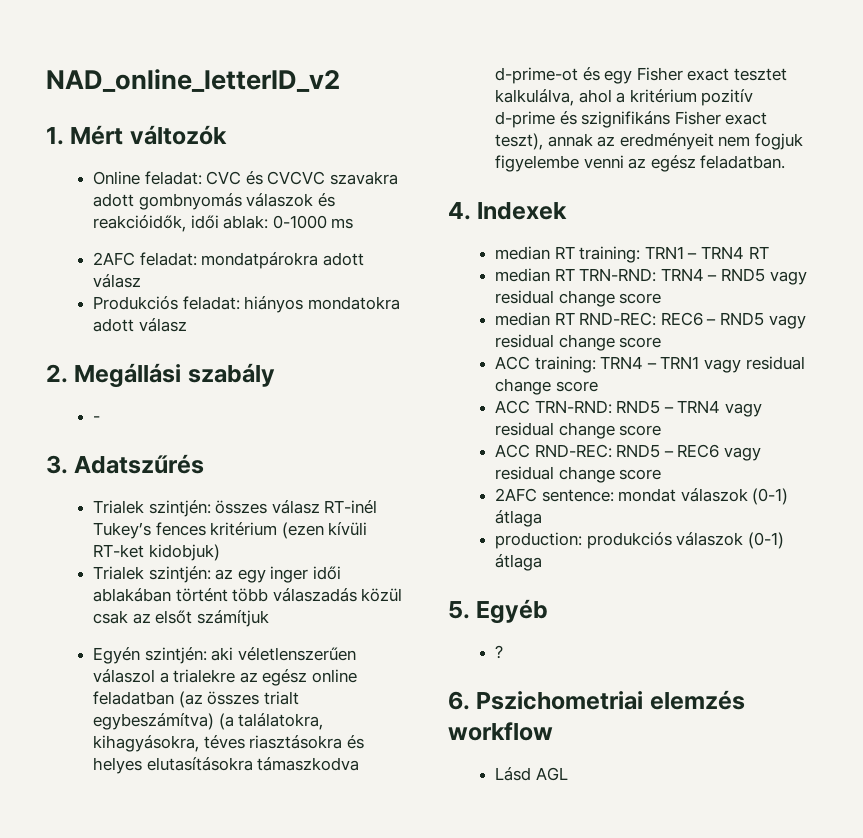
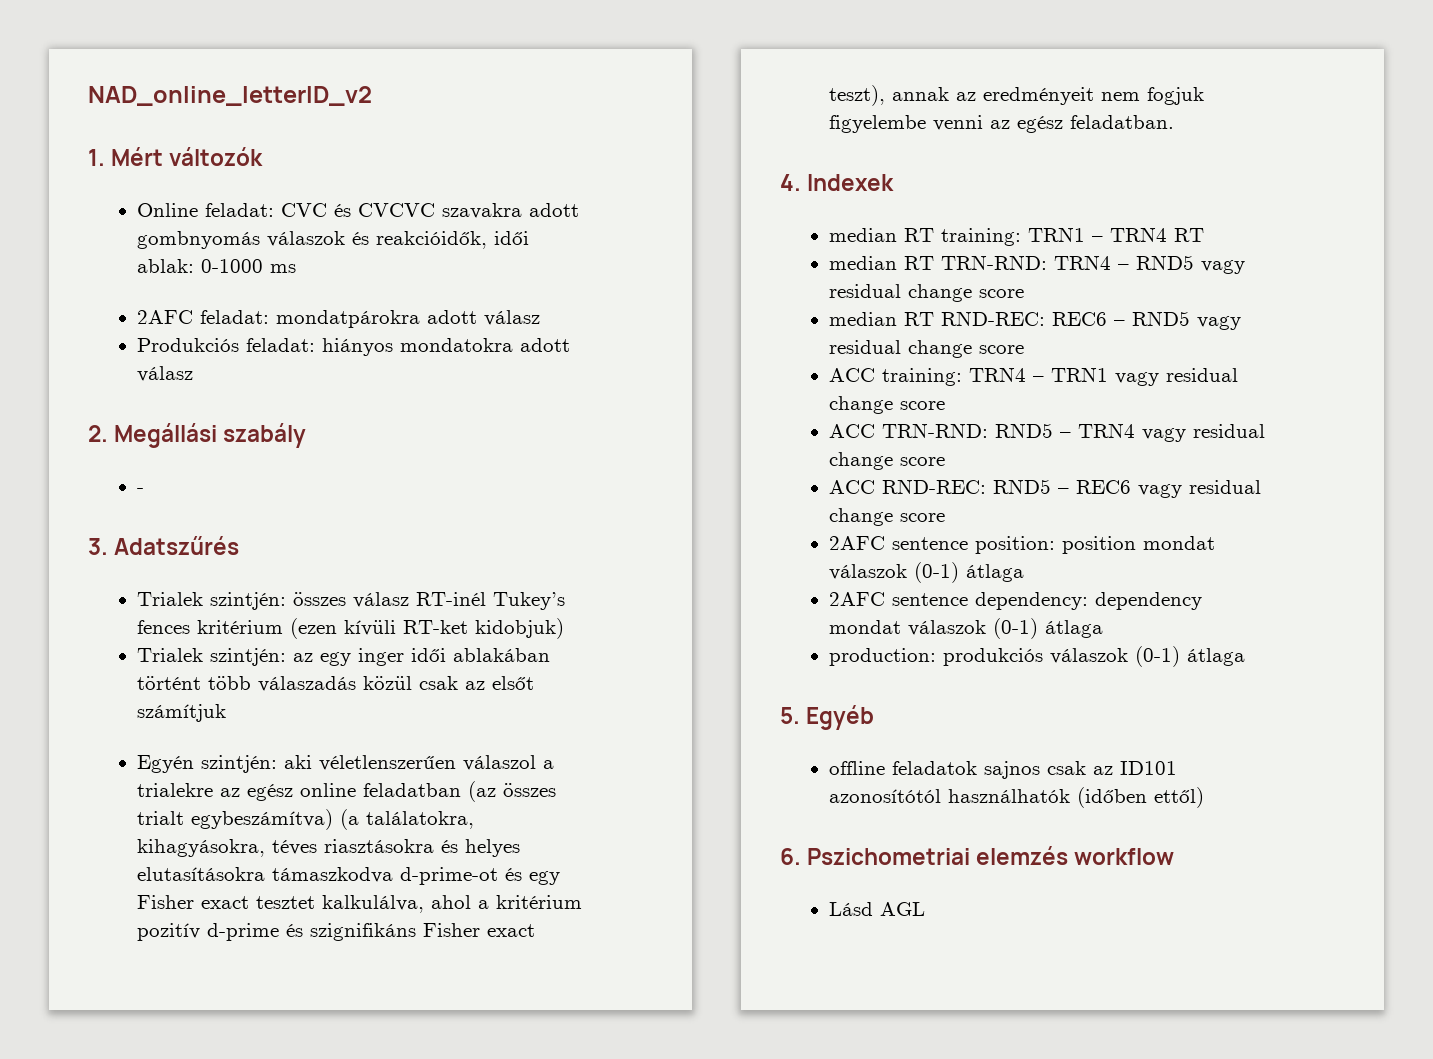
[541,489,614,502] sentence: -> [892,536,1216,554] [829,562,1025,583] [829,592,1203,610] sentence position: position mondat válaszok (0-1) átlaga // 2AFC sentence dependency: dependency
[495,645,504,659] ? -> [829,761,1178,779] [829,787,1205,808] offline feladatok sajnos csak az ID101 azonosítótól használhatók (időben ettől)

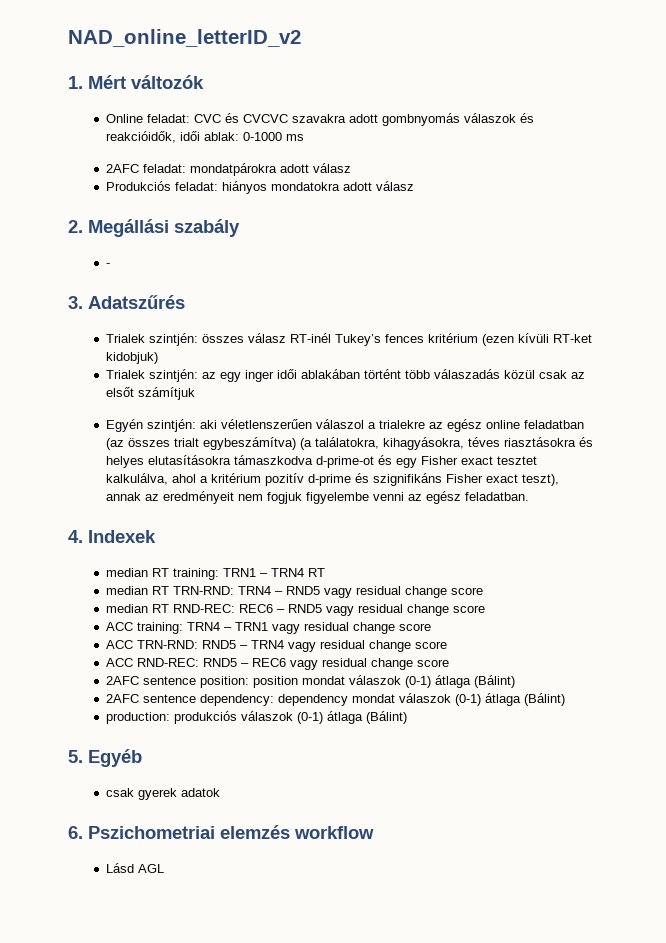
(1025, 573) none -> [474,675,516,688] (Bálint)
(1104, 629) none -> [524,693,566,706] (Bálint)
(1246, 657) none -> [366,711,408,724] (Bálint)
[829,761,1178,779] [829,787,1205,808] offline feladatok sajnos csak az ID101 azonosítótól használhatók (időben ettől) -> [106,788,221,800] csak gyerek adatok

